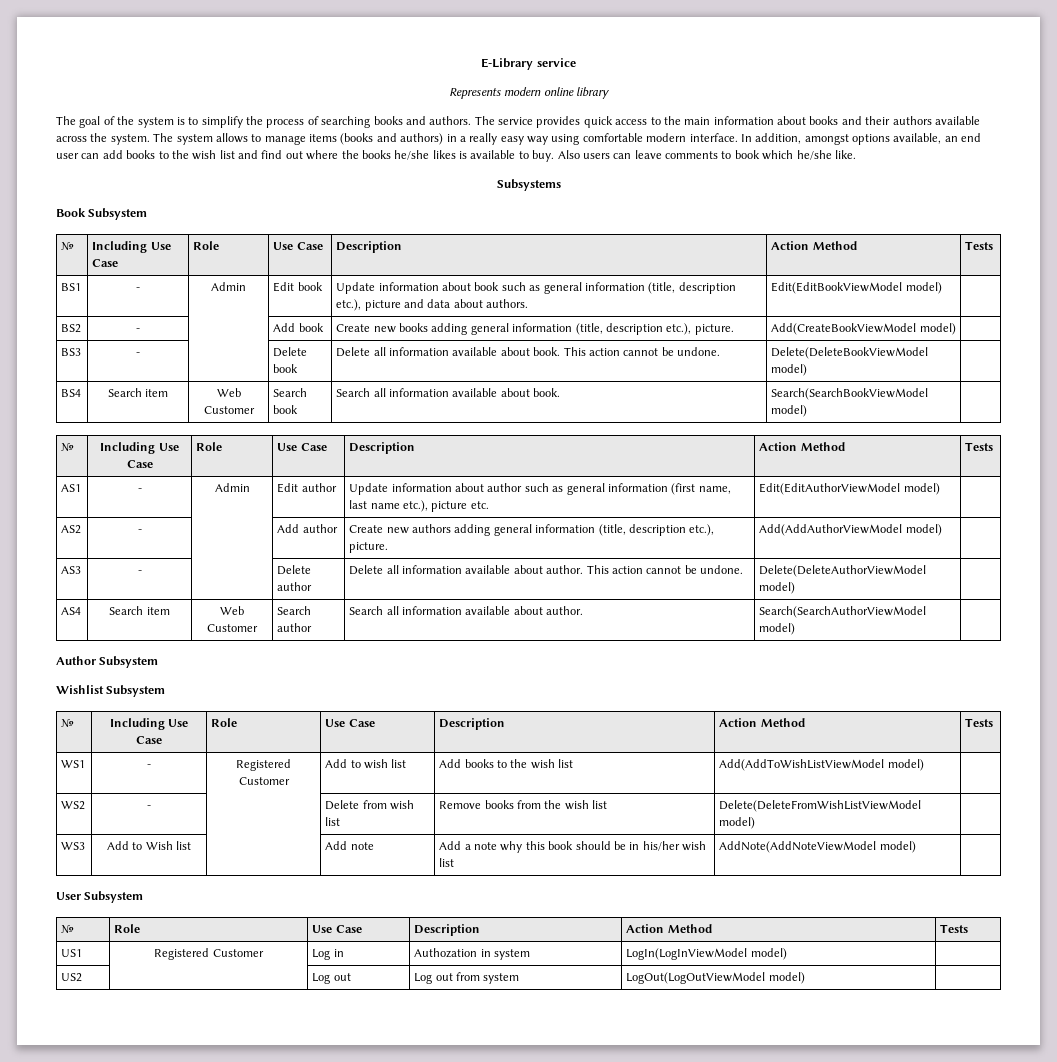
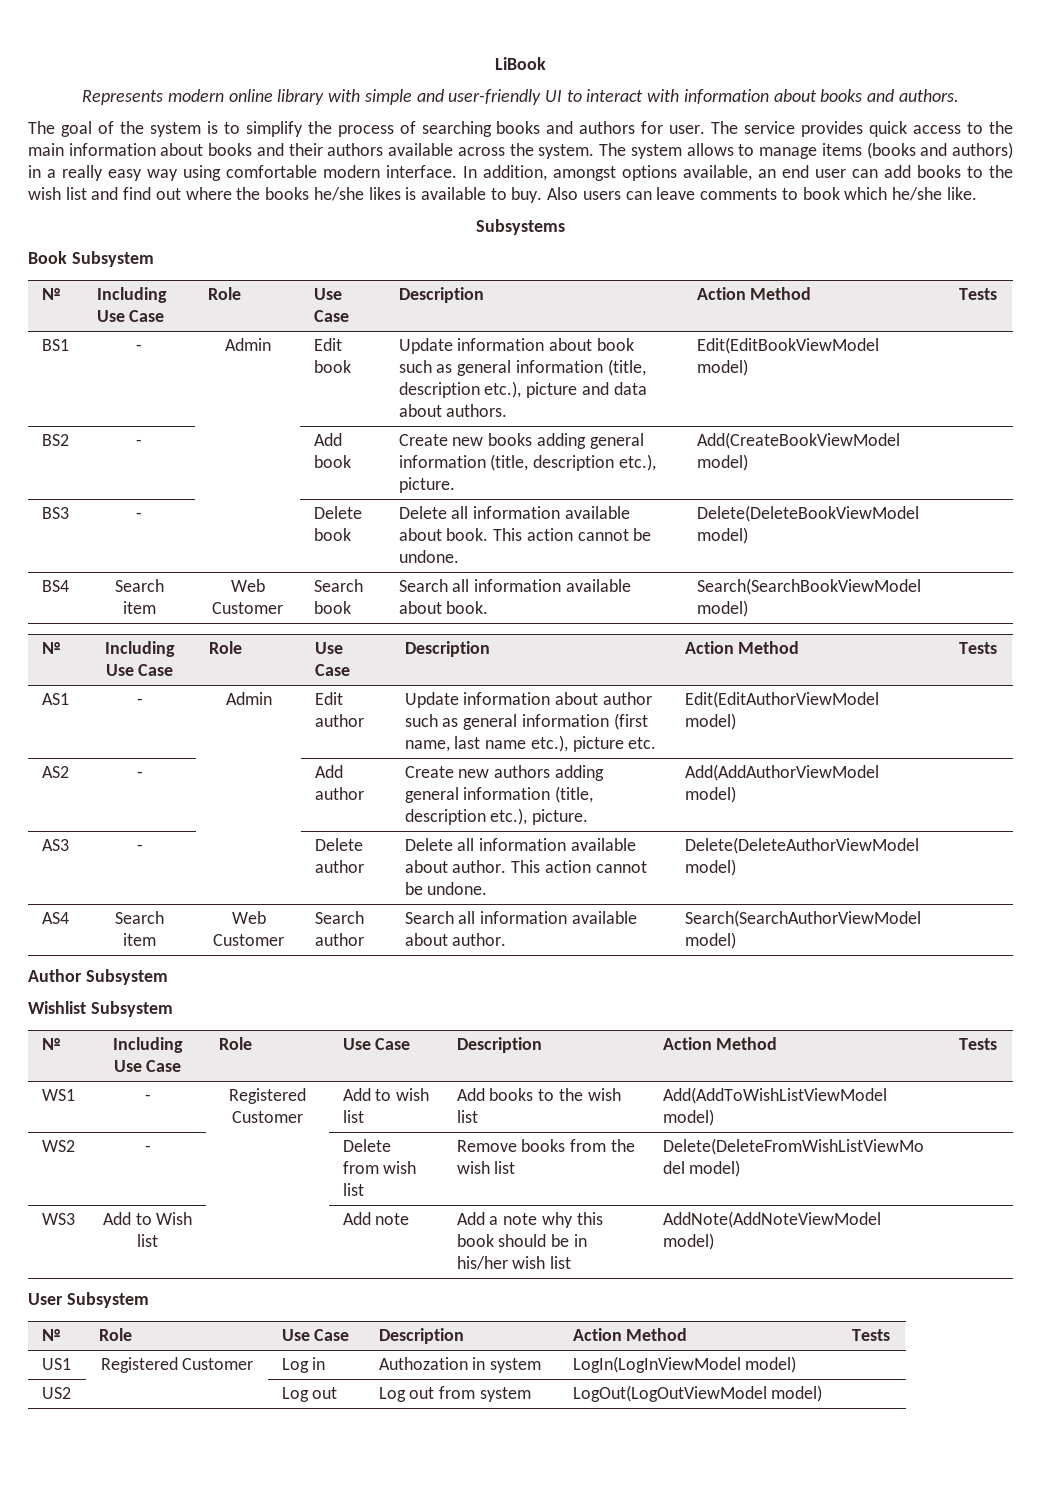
[481,58,576,70] E-Library service -> [495,57,546,70] LiBook
(610, 93) none -> [328,89,959,105] with simple and user-friendly UI to interact with information about books and authors.
[429,116,472,125] authors. -> [579,121,706,134] authors for user.

